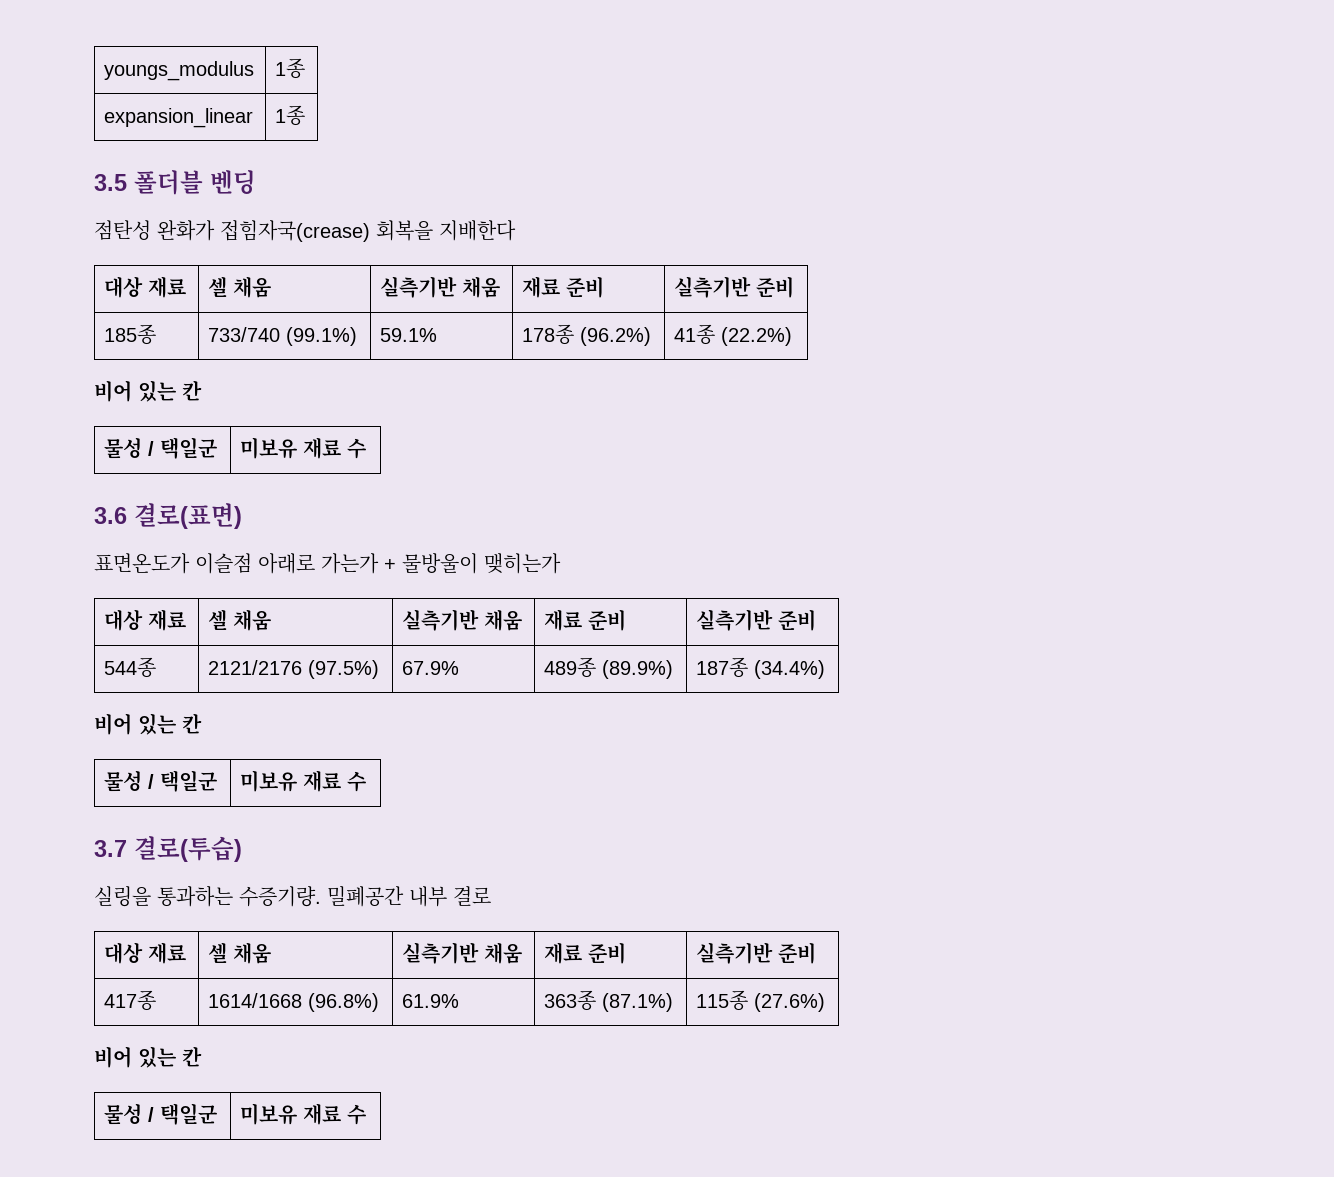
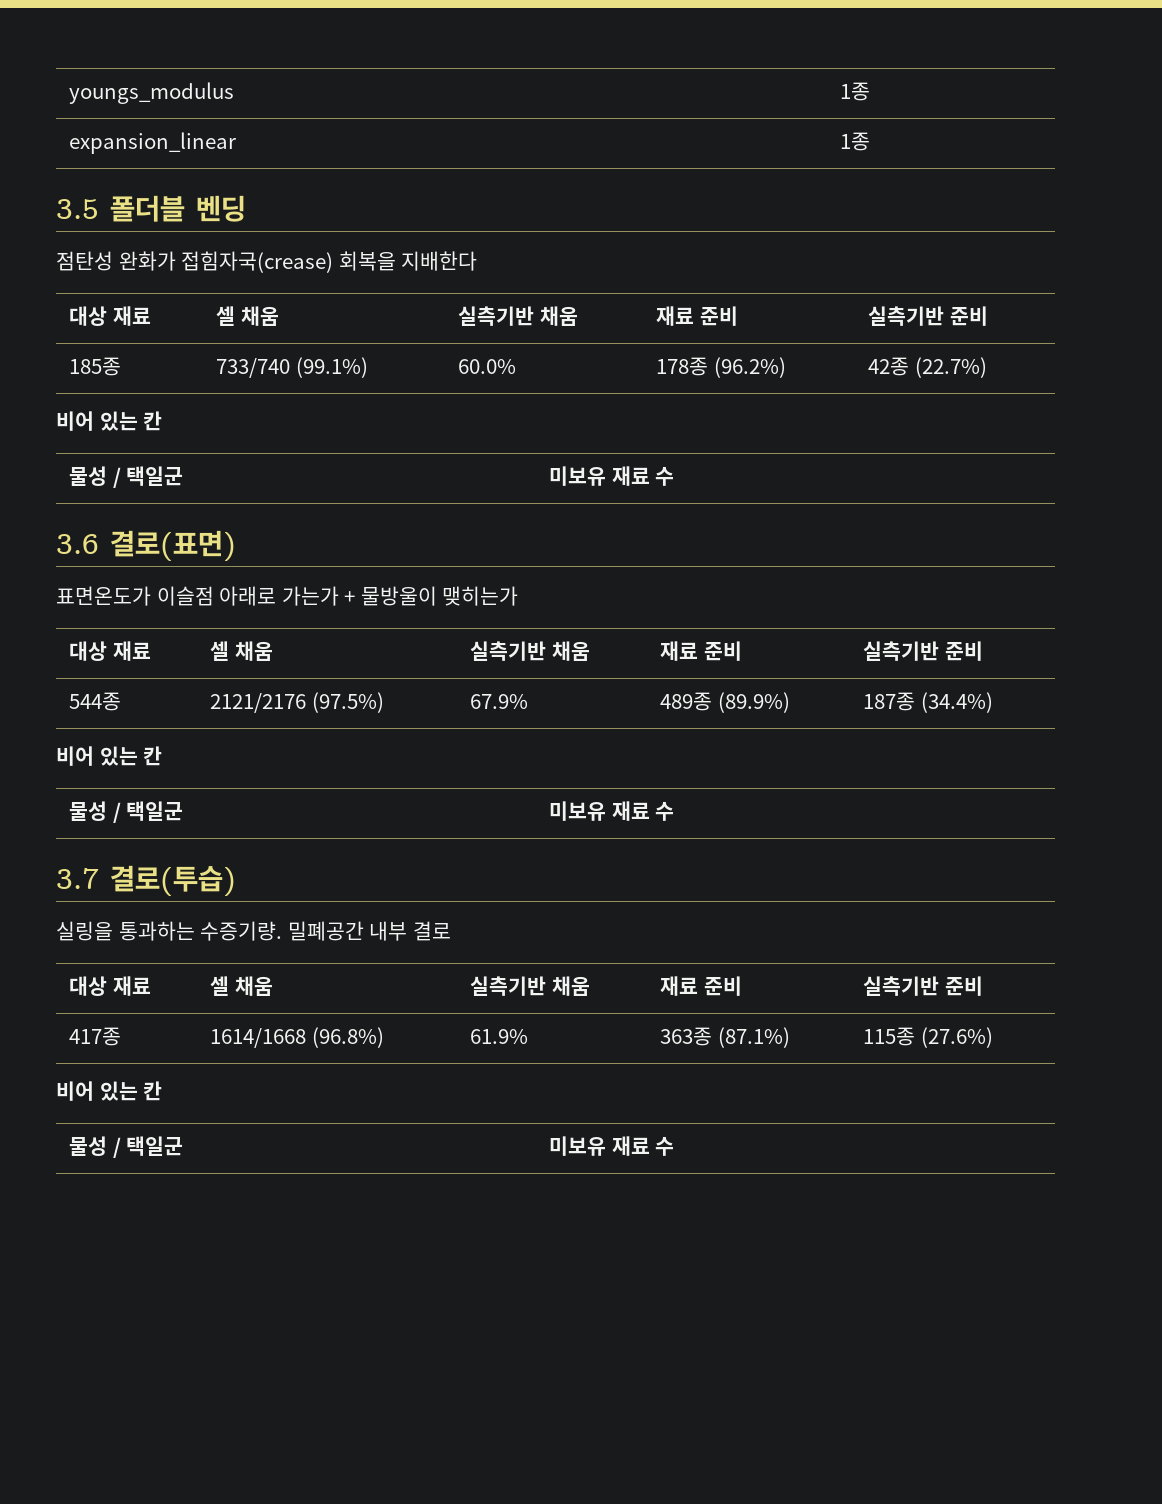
[380,328,438,342] 59.1% -> [458,359,517,374] 60.0%
[674,324,793,346] 41종 (22.2%) -> [868,357,987,378] 42종 (22.7%)

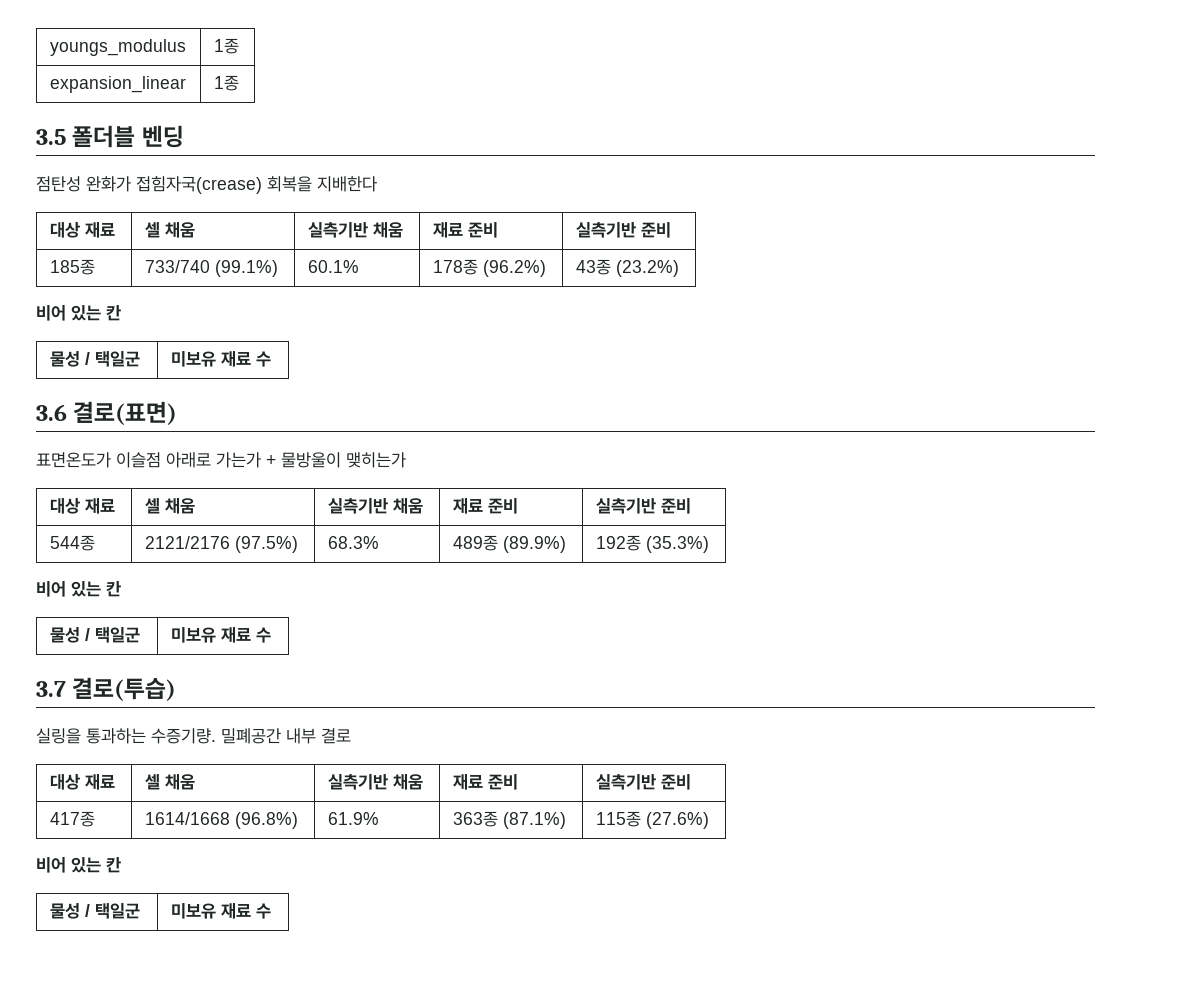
[458,359,517,374] 60.0% -> [307,260,359,273] 60.1%
[868,357,987,378] 42종 (22.7%) -> [575,259,679,277] 43종 (23.2%)
[470,694,529,709] 67.9% -> [327,536,379,549] 68.3%
[863,692,993,713] 187종 (34.4%) -> [595,535,709,553] 192종 (35.3%)

